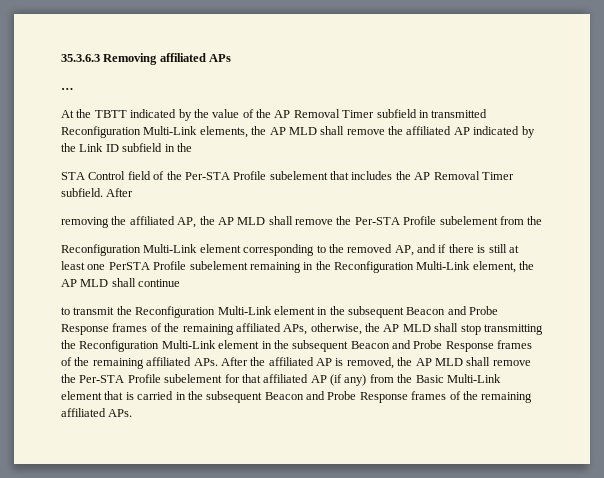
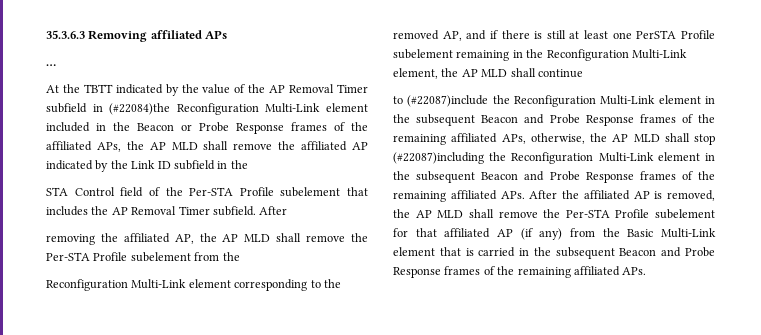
[431,109,488,118] [61,126,248,138] transmitted Reconfiguration Multi-Link elements, -> [109,103,368,115] [46,122,368,134] [46,141,121,152] (#22084)the Reconfiguration Multi-Link element included in the Beacon or Probe Response frames of the affiliated APs,
[73,307,115,315] transmit -> [407,95,489,107] (#22087)include
[483,324,543,335] transmitting -> [393,152,484,164] (#22087)including

